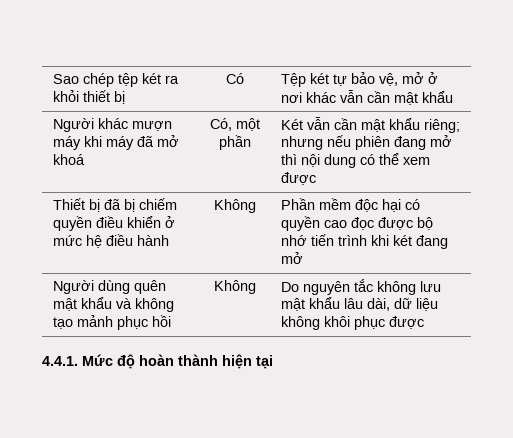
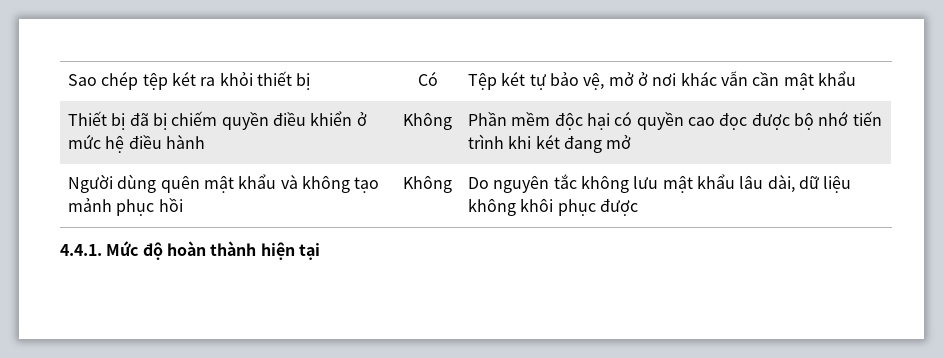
[52,118,172,132] [52,135,179,150] [52,154,85,165] [209,118,260,131] [218,135,251,150] [280,117,460,133] [280,135,452,150] [280,153,430,168] [280,172,316,185] // Người khác mượn máy khi máy đã mở khoá | Có, một phần | Két vẫn cần mật khẩu riêng; nhưng nếu phiên đang mở thì nội dung có thể xem được -> (856, 78) none

